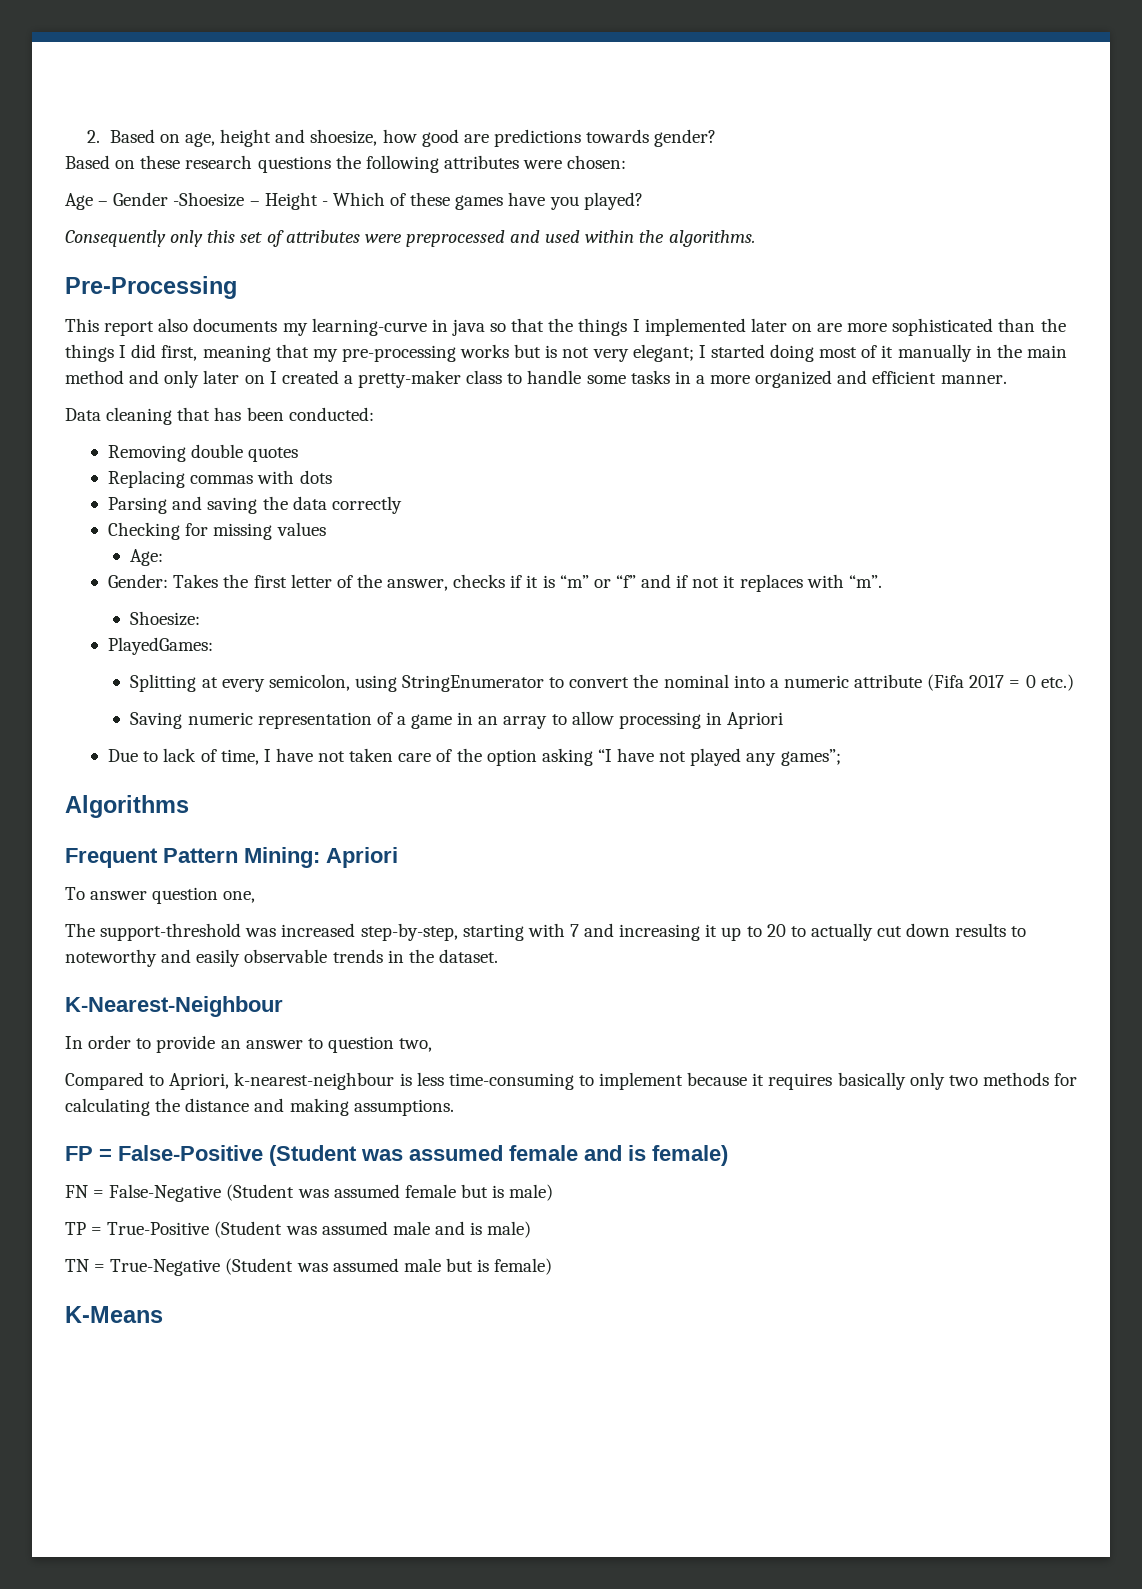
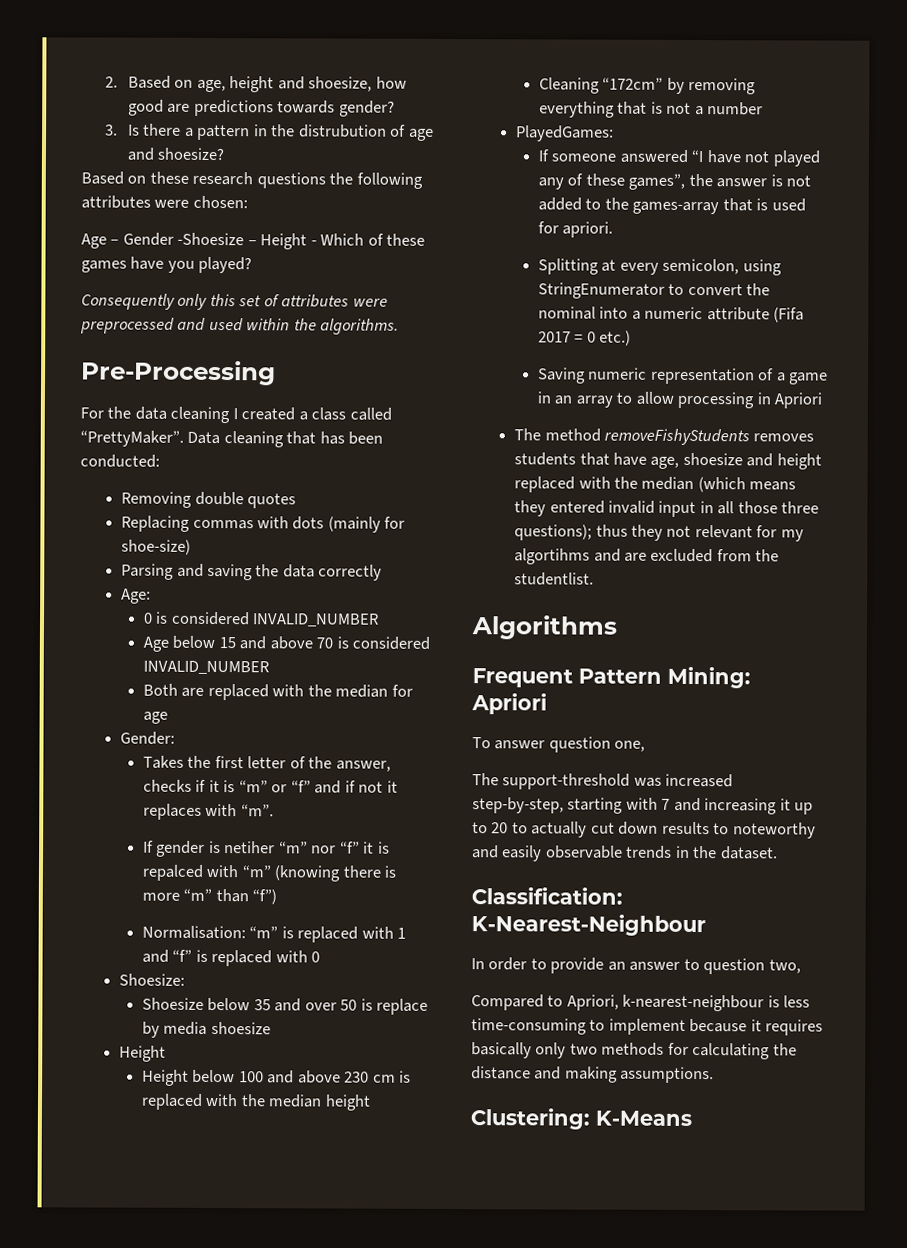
(717, 138) none -> [104,123,434,141] [126,147,225,161] // 3. Is there a pattern in the distrubution of age and shoesize?
[65,318,1066,336] [65,344,1067,362] [65,370,1007,388] This report also documents my learning-curve in java so that the things I implemented later on are more sophisticated than the things I did first, meaning that my pre-processing works but is not very elegant; I started doing most of it manually in the main method and only later on I created a pretty-maker class to handle some tasks in a more organized and efficient manner. // -> [80,406,392,424] [80,430,184,447] For the data cleaning I created a class called “PrettyMaker”.
(332, 477) none -> [327,516,406,533] [121,539,192,555] (mainly for shoe-size)
[108,522,326,540] [130,549,164,566] Checking for missing values // Age: -> [121,588,152,604] [143,611,380,627] [143,635,431,652] [143,660,270,675] [143,683,413,701] [143,711,169,724] Age: // 0 is considered INVALID_NUMBER // Age below 15 and above 70 is considered INVALID_NUMBER // Both are replaced with the median for age
(169, 581) none -> (176, 738) //
[130,611,201,626] [108,637,214,655] Shoesize: // PlayedGames: -> [143,840,390,857] [142,864,397,882] [142,888,278,905] [142,925,407,943] [142,949,321,967] [119,973,186,986] [142,997,429,1015] [142,1021,271,1038] [119,1045,167,1062] [142,1069,412,1086] [141,1093,371,1111] [539,77,757,95] [539,101,764,118] [516,125,615,142] [538,149,820,167] [538,173,812,190] [538,197,806,215] [538,221,614,238] If gender is netiher “m” nor “f” it is repalced with “m” (knowing there is more “m” than “f”) // Normalisation: “m” is replaced with 1 and “f” is replaced with 0 // Shoesize: // Shoesize below 35 and over 50 is replace by media shoesize // Height // Height below 100 and above 230 cm is replaced with the median height // Cleaning “172cm” by removing everything that is not a number // PlayedGames: // If someone answered “I have not played any of these games”, the answer is not added to the games-array that is used for apriori.
[108,748,841,766] Due to lack of time, I have not taken care of the option asking “I have not played any games”; -> [514,428,815,446] [514,452,822,470] [514,476,797,493] [514,500,820,518] [514,524,804,542] [514,548,780,565] [514,572,595,586] The method removeFishyStudents removes students that have age, shoesize and height replaced with the median (which means they entered invalid input in all those three questions); thus they not relevant for my algortihms and are excluded from the studentlist.
(498, 956) none -> [471,887,623,905] Classification:
[65,1145,728,1166] [65,1184,554,1202] [65,1221,532,1238] [65,1258,553,1276] FP = False-Positive (Student was assumed female and is female) // FN = False-Negative (Student was assumed female but is male) // TP = True-Positive (Student was assumed male and is male) // TN = True-Negative (Student was assumed male but is female) // -> [470,1108,590,1130] Clustering:

